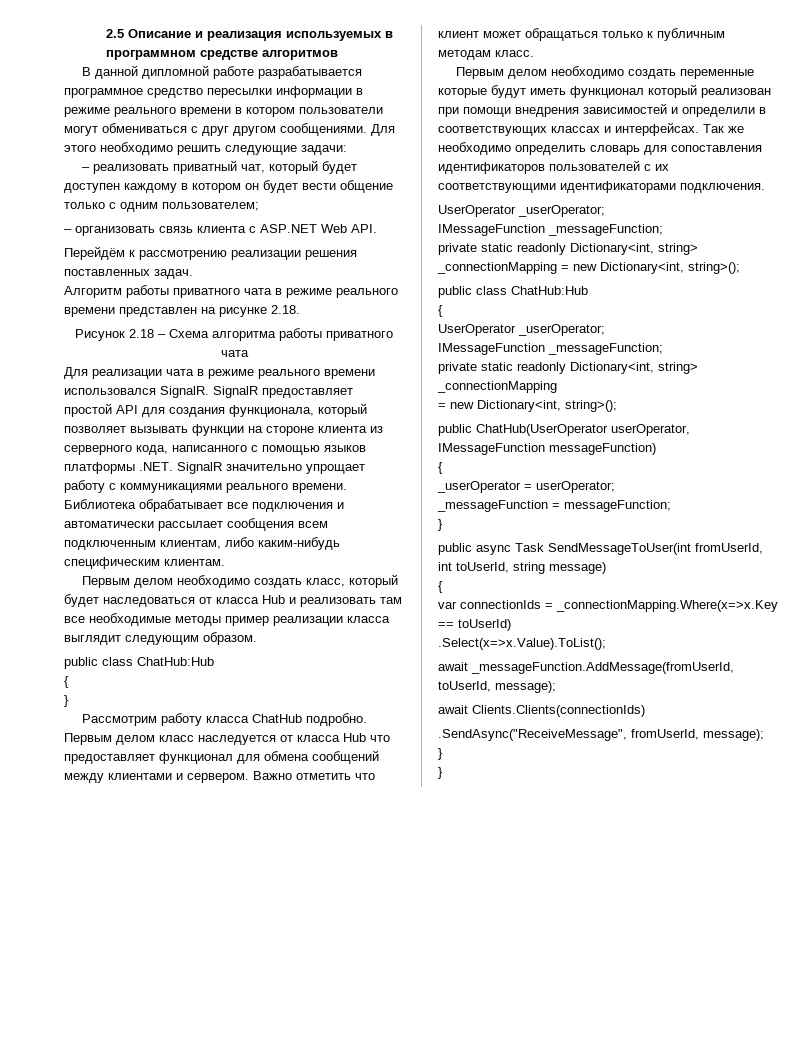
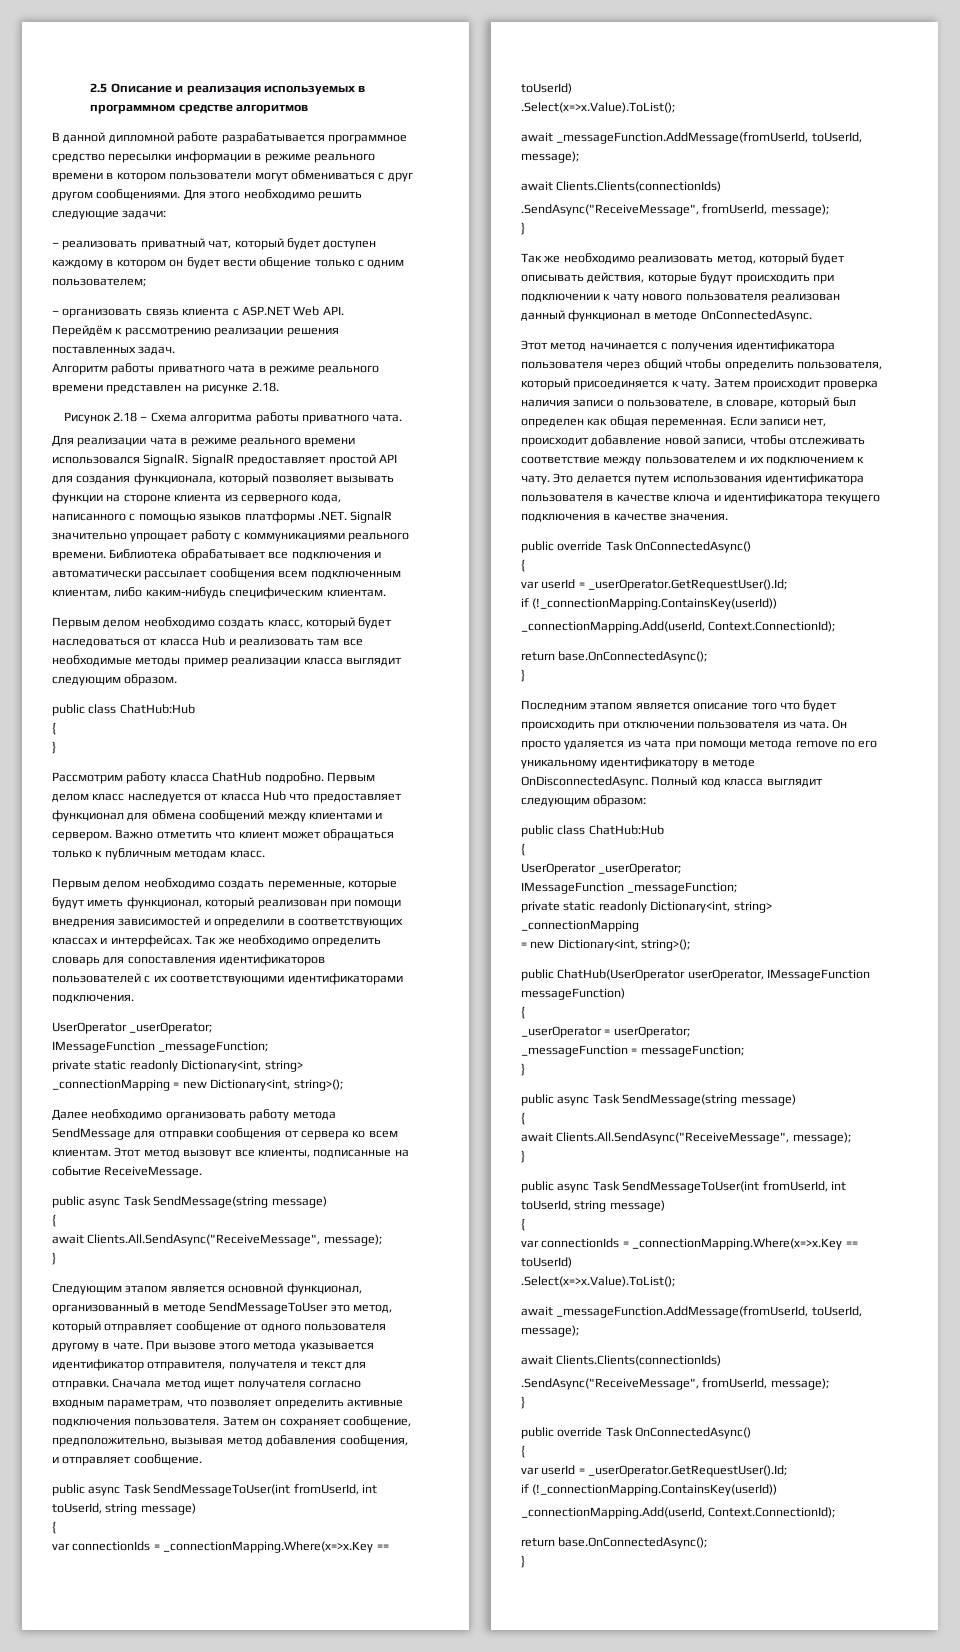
[220,350,249,357] чата -> [372,414,403,422] чата.
[680,69,755,79] переменные -> [267,880,345,890] переменные,
[570,86,644,98] функционал -> [126,897,202,909] функционал,
(740, 268) none -> [52,1109,336,1121] [52,1128,398,1140] [52,1147,409,1159] [52,1166,203,1178] [52,1196,327,1208] [52,1214,56,1227] [52,1234,382,1246] [52,1252,56,1265] [52,1283,362,1295] [52,1302,392,1314] [52,1321,386,1333] [52,1340,374,1352] [52,1359,366,1371] [52,1378,361,1390] [52,1399,403,1409] [52,1416,411,1428] [52,1435,408,1447] [52,1454,202,1466] [52,1484,377,1496] [52,1503,196,1515] [52,1521,56,1534] [52,1541,389,1553] [521,83,572,94] [521,102,675,113] [521,132,862,144] [521,151,579,163] [521,181,722,192] [521,204,829,216] [521,222,525,235] [521,253,846,265] [521,272,834,284] [521,293,840,303] [521,310,812,322] [521,340,835,352] [521,359,882,371] [521,378,879,390] [521,397,856,409] [521,416,827,428] [521,435,865,447] [521,456,865,466] [521,473,864,485] [521,492,881,504] [521,513,729,522] [521,541,752,553] [521,559,525,572] [521,579,788,591] [521,598,778,610] [521,621,836,633] [521,651,708,663] [521,669,525,682] [521,700,838,712] [521,719,848,731] [521,740,878,750] [521,757,756,769] [521,776,823,788] [521,795,647,807] // Далее необходимо организовать работу метода SendMessage для отправки сообщения от сервера ко всем клиентам. Этот метод вызовут все клиенты, подписанные на событие ReceiveMessage. // public async Task SendMessage(string message) // { // await Clients.All.SendAsync("ReceiveMessage", message); // } // Следующим этапом является основной функционал, организованный в методе SendMessageToUser это метод, который отправляет сообщение от одного пользователя другому в чате. При вызове этого метода указывается идентификатор отправителя, получателя и текст для отправки. Сначала метод ищет получателя согласно входным параметрам, что позволяет определить активные подключения пользователя. Затем он сохраняет сообщение, предположительно, вызывая метод добавления сообщения, и отправляет сообщение. // public async Task SendMessageToUser(int fromUserId, int toUserId, string message) // { // var connectionIds = _connectionMapping.Where(x=>x.Key == toUserId) // .Select(x=>x.Value).ToList(); // await _messageFunction.AddMessage(fromUserId, toUserId, message); // await Clients.Clients(connectionIds) // .SendAsync("ReceiveMessage", fromUserId, message); // } // Так же необходимо реализовать метод, который будет описывать действия, которые будут происходить при подключении к чату нового пользователя реализован данный функционал в методе OnConnectedAsync. // Этот метод начинается с получения идентификатора пользователя через общий чтобы определить пользователя, который присоединяется к чату. Затем происходит проверка наличия записи о пользователе, в словаре, который был определен как общая переменная. Если записи нет, происходит добавление новой записи, чтобы отслеживать соответствие между пользователем и их подключением к чату. Это делается путем использования идентификатора пользователя в качестве ключа и идентификатора текущего подключения в качестве значения. // public override Task OnConnectedAsync() // { // var userId = _userOperator.GetRequestUser().Id; // if (!_connectionMapping.ContainsKey(userId)) // _connectionMapping.Add(userId, Context.ConnectionId); // return base.OnConnectedAsync(); // } // Последним этапом является описание того что будет происходить при отключении пользователя из чата. Он просто удаляется из чата при помощи метода remove по его уникальному идентификатору в методе OnDisconnectedAsync. Полный код класса выглядит следующим образом:
(443, 525) none -> [521,1094,796,1106] [521,1112,525,1125] [521,1132,851,1144] [521,1150,525,1163] // public async Task SendMessage(string message) // { // await Clients.All.SendAsync("ReceiveMessage", message); // }
(443, 754) none -> [521,1427,752,1439] [521,1445,525,1458] [521,1465,788,1477] [521,1484,778,1496] [521,1507,836,1519] [521,1537,708,1549] // public override Task OnConnectedAsync() // { // var userId = _userOperator.GetRequestUser().Id; // if (!_connectionMapping.ContainsKey(userId)) // _connectionMapping.Add(userId, Context.ConnectionId); // return base.OnConnectedAsync();

